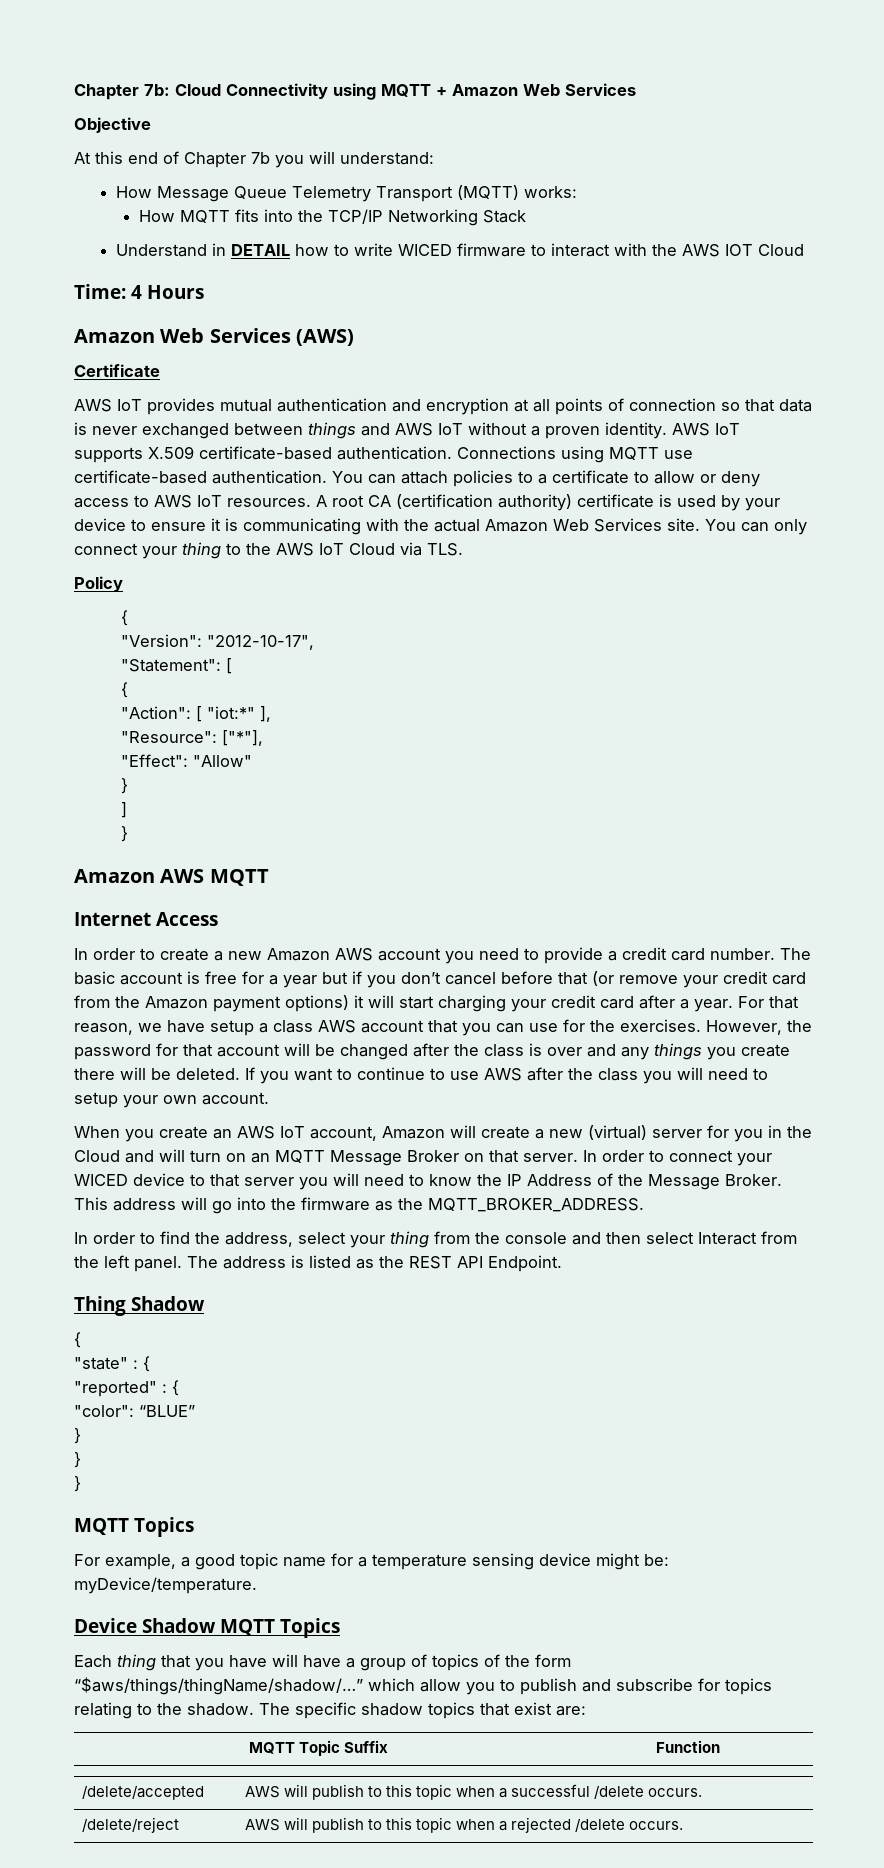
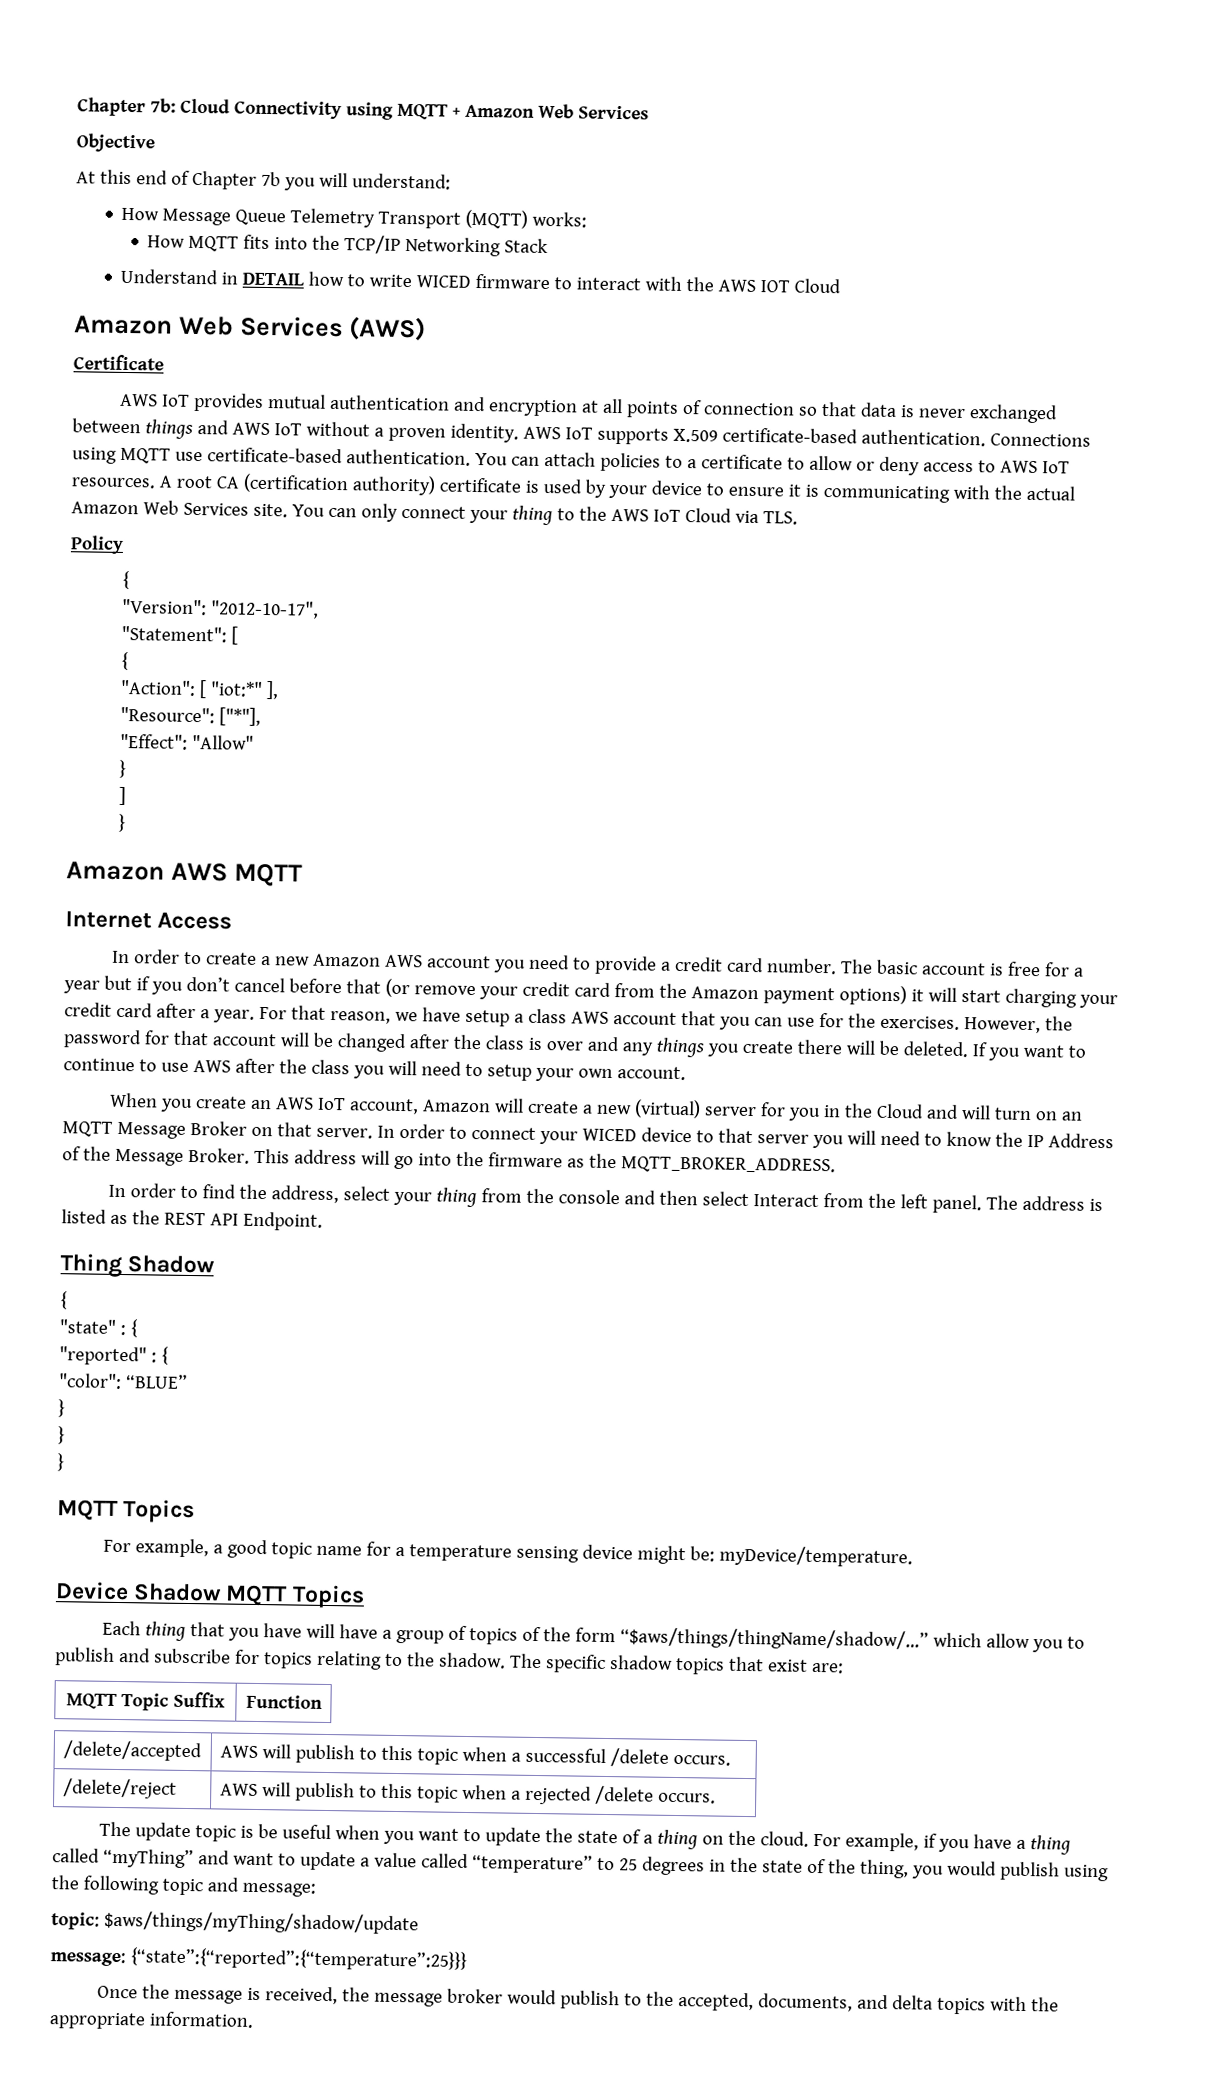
[74,284,204,299] // Time: 4 Hours -> (842, 286) none
(684, 1825) none -> [99,1821,1072,1855] [52,1848,1109,1882] [51,1875,316,1897] [51,1910,419,1935] [50,1947,467,1972] [97,1984,1060,2015] [49,2011,254,2030] // The update topic is be useful when you want to update the state of a thing on the cloud. For example, if you have a thing called “myThing” and want to update a value called “temperature” to 25 degrees in the state of the thing, you would publish using the following topic and message: // topic: $aws/things/myThing/shadow/update // message: {“state”:{“reported”:{“temperature”:25}}} // Once the message is received, the message broker would publish to the accepted, documents, and delta topics with the appropriate information.

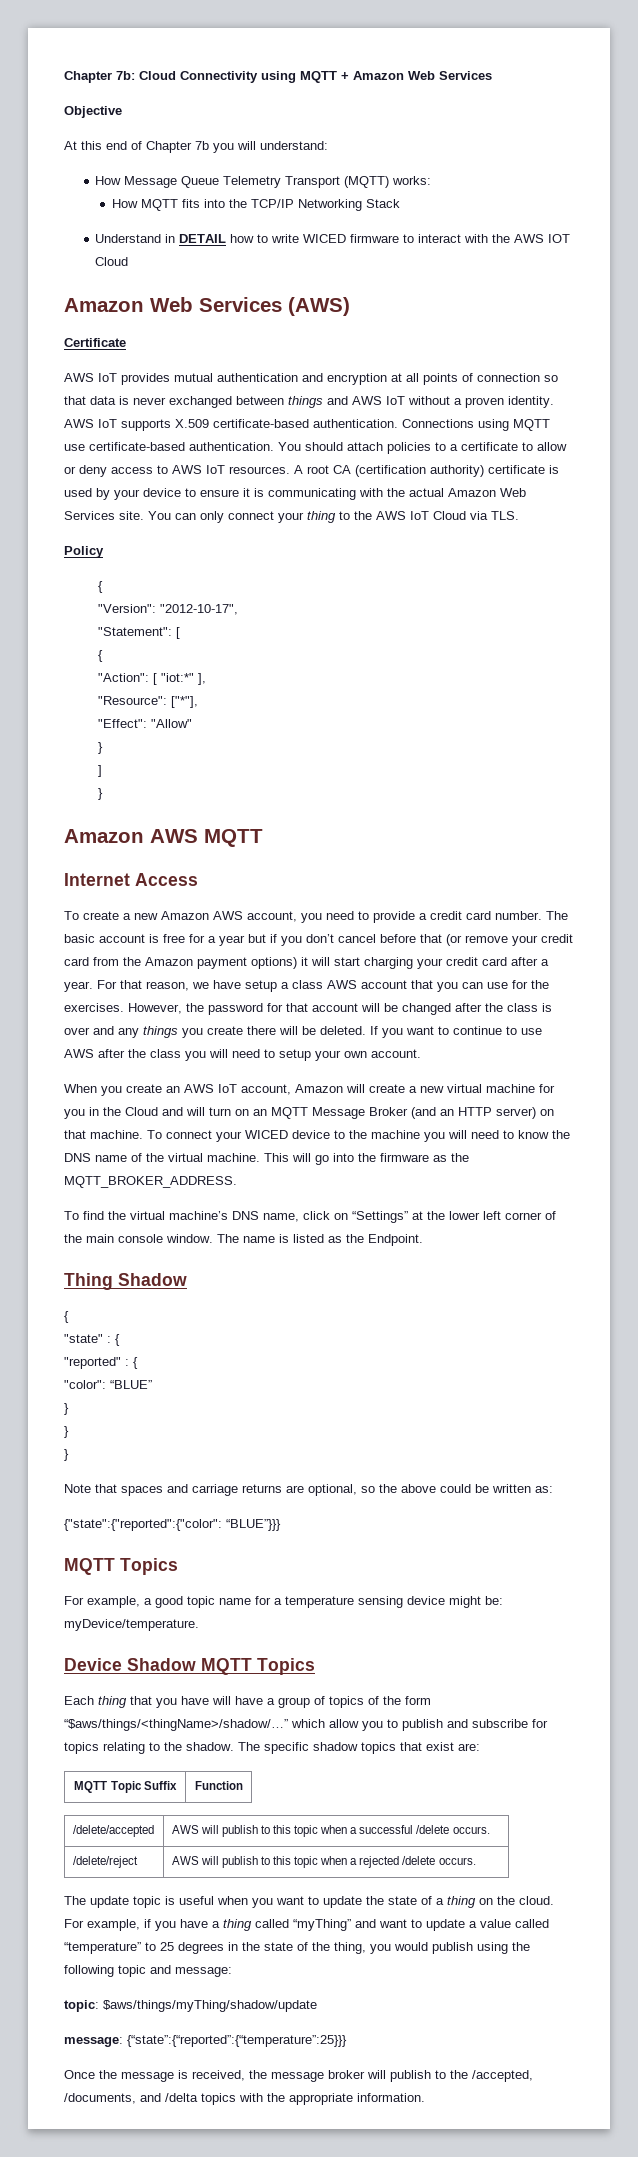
[510,456,540,466] can -> [305,442,343,451] should
[112,949,203,965] In order to -> [64,911,79,920] To
[427,955,492,969] account -> [247,911,297,922] account,
[634,1099,758,1119] (virtual) server -> [447,1084,535,1093] virtual machine
[250,1122,467,1139] on that server. In order to -> [411,1107,554,1119] [64,1130,162,1139] (and an HTTP server) on that machine. To
[717,1128,809,1144] that server -> [349,1130,420,1139] the machine
[1026,1133,1114,1149] [62,1146,357,1166] IP Address of the Message Broker. This address -> [64,1153,289,1162] DNS name of the virtual machine. This
[108,1183,1086,1214] In order to find the address, select your thing from the console and then select Interact from the left panel. The address -> [64,1211,556,1223] [64,1234,275,1243] To find the virtual machine’s DNS name, click on “Settings” at the lower left corner of the main console window. The name
[163,1212,239,1226] REST API -> (364, 1238) none
(65, 1462) none -> [64,1484,553,1496] [64,1519,281,1531] // Note that spaces and carriage returns are optional, so the above could be written as: // {"state":{"reported":{"color": “BLUE”}}}
[620,1627,930,1651] “$aws/things/thingName/shadow/…” -> [64,1719,288,1731] “$aws/things/<thingName>/shadow/…”
[258,1824,279,1839] be -> (175, 1900) none
[507,1989,558,2005] would -> [367,2070,386,2079] will
[678,1992,934,2012] accepted, documents, and delta -> [472,2070,533,2082] [64,2093,198,2104] /accepted, /documents, and /delta

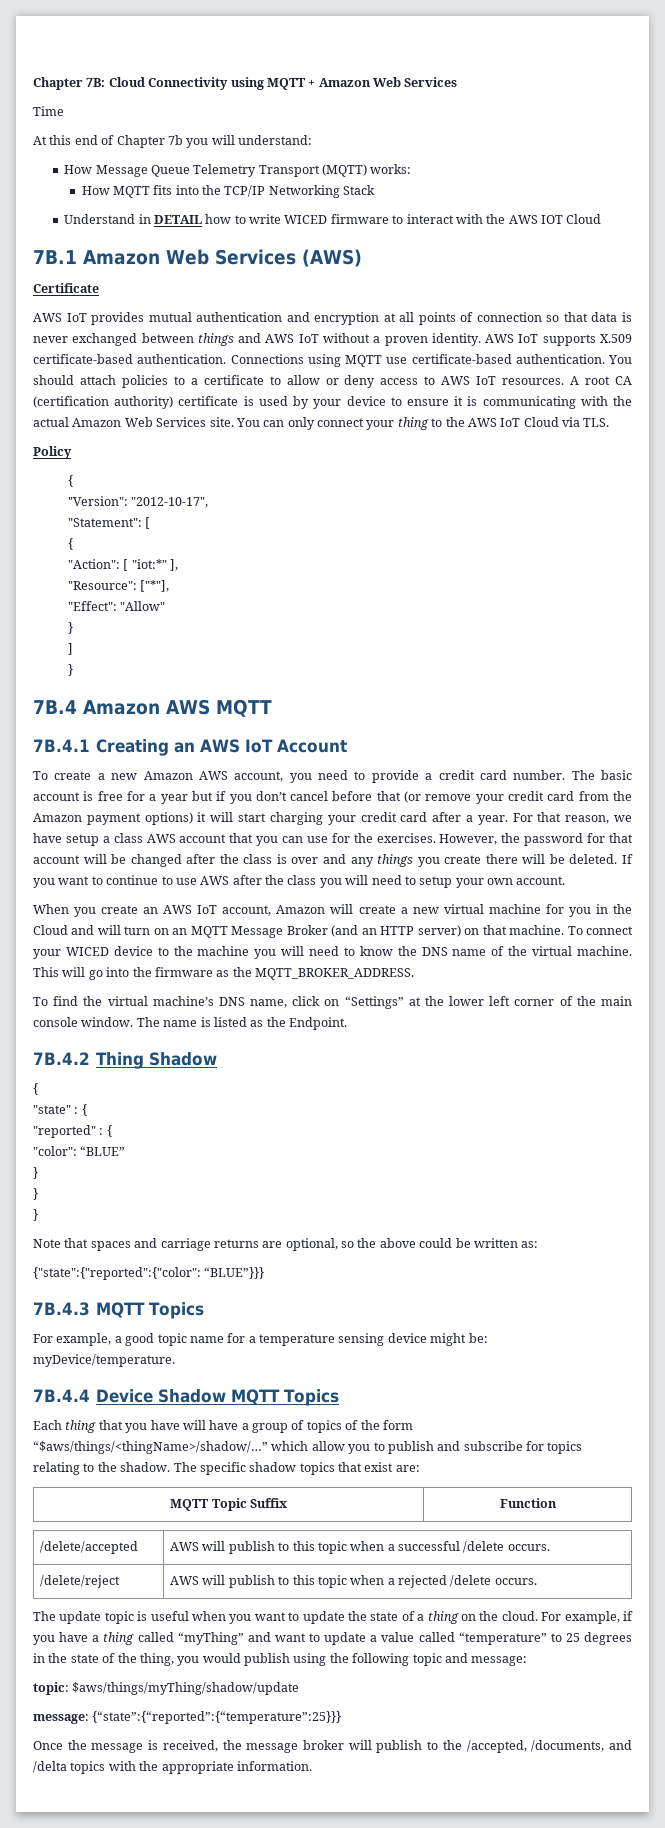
[64,71,135,83] Chapter 7b: -> [33,77,106,90] Chapter 7B:
[64,106,122,118] Objective -> [33,106,64,116] Time
(129, 261) none -> [33,250,77,264] 7B.1
(103, 794) none -> [33,700,77,714] 7B.4
[64,873,198,886] Internet Access -> [33,739,348,756] 7B.4.1 Creating an AWS IoT Account
(423, 1240) none -> [33,1052,90,1065] 7B.4.2
(281, 1525) none -> [33,1302,90,1316] 7B.4.3
(199, 1625) none -> [33,1389,90,1402] 7B.4.4

